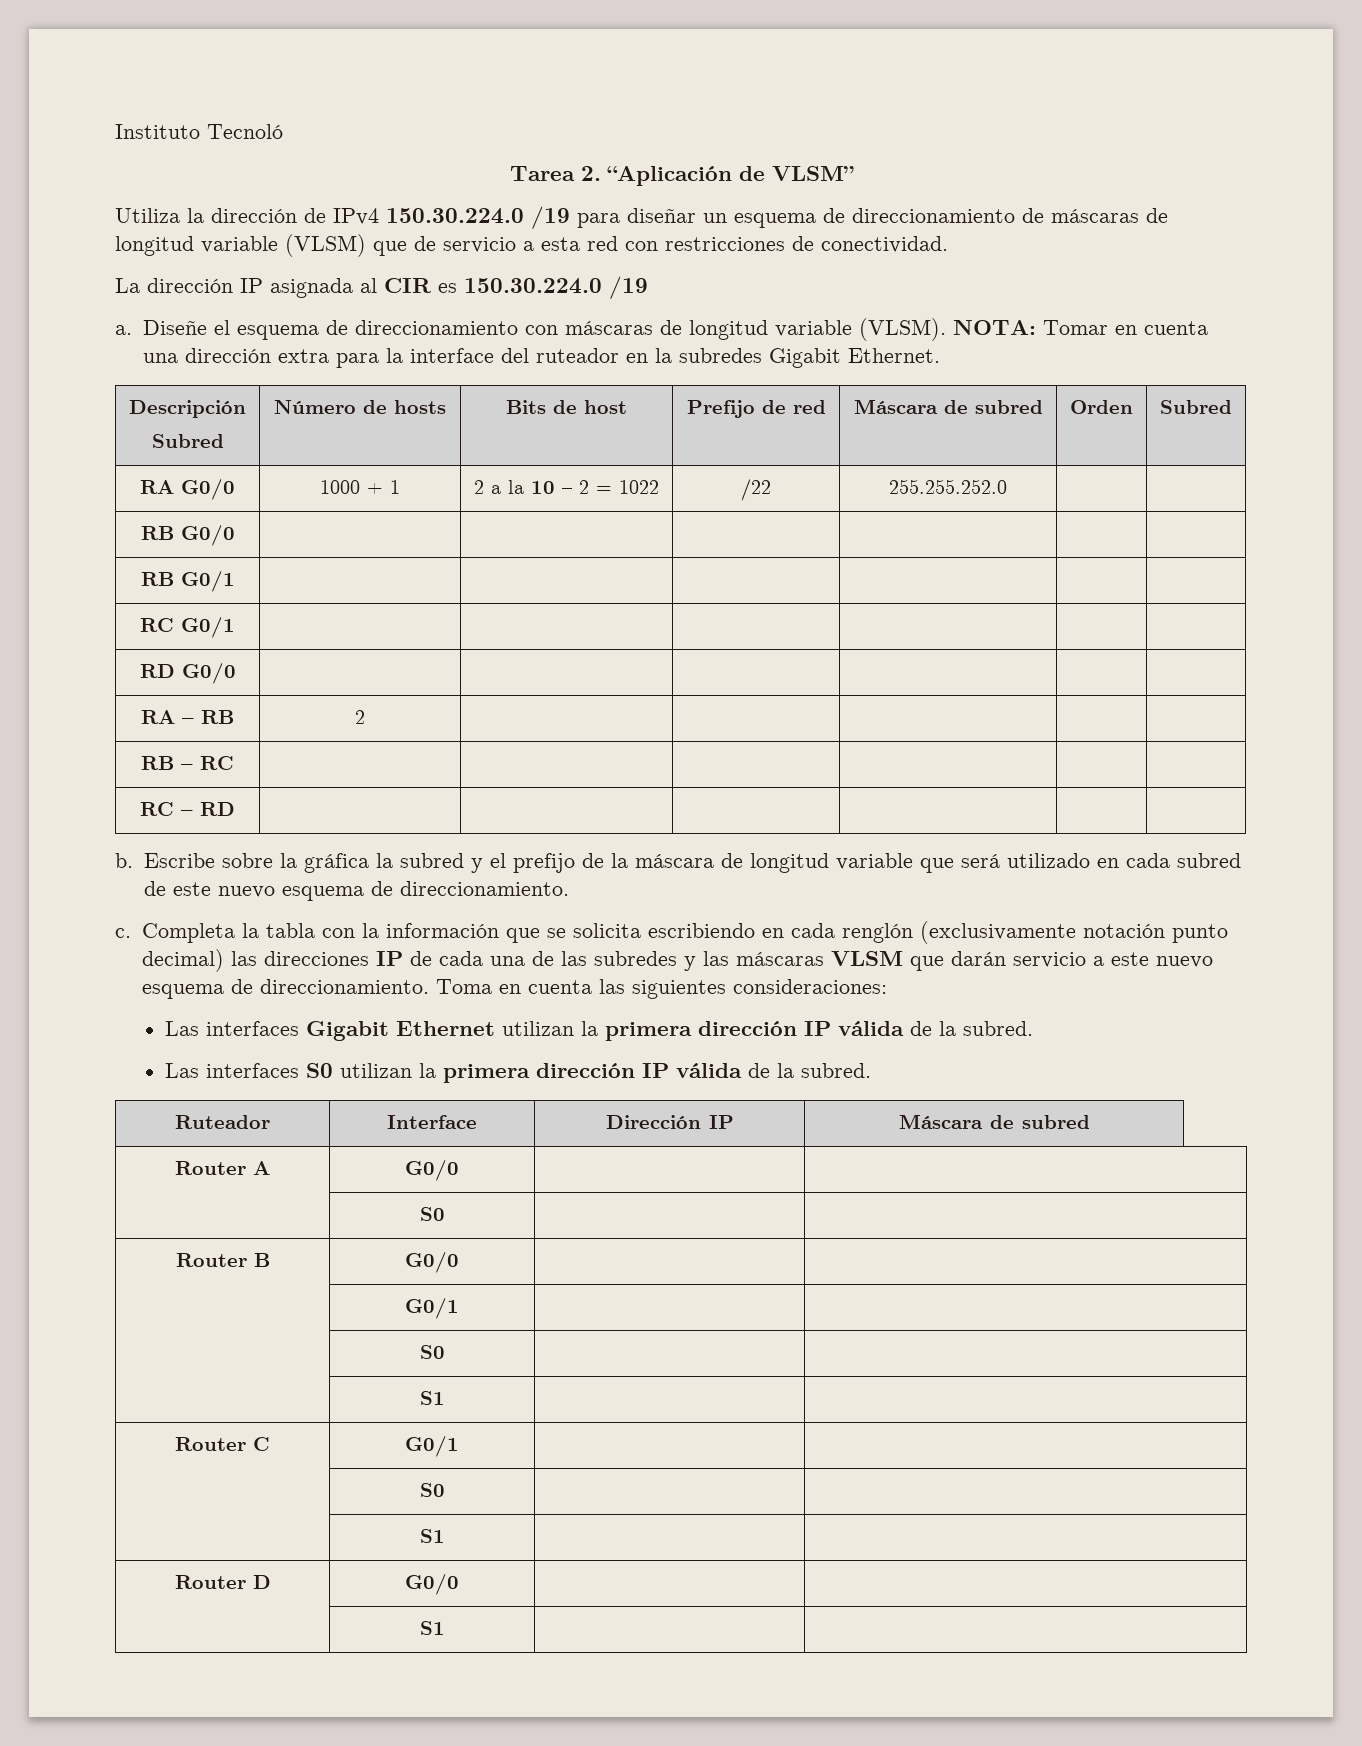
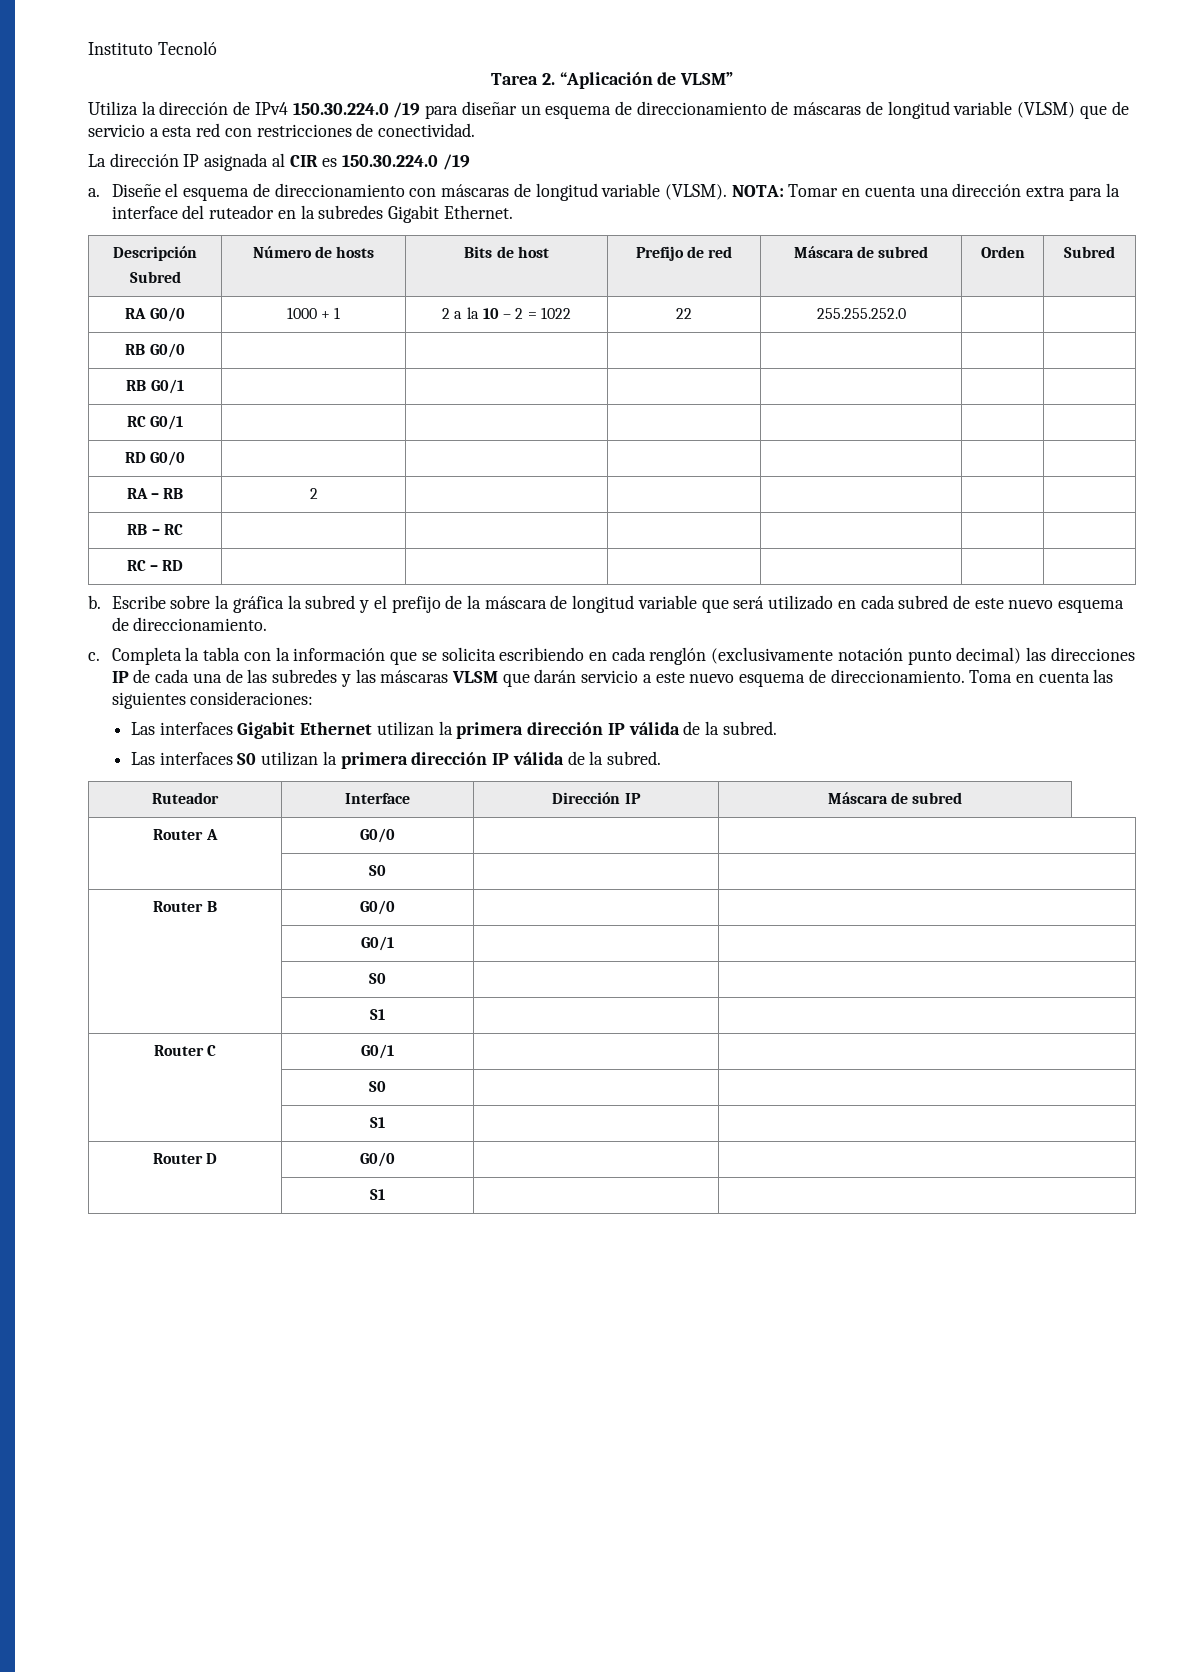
[741,479,772,501] /22 -> [676,308,693,319] 22

